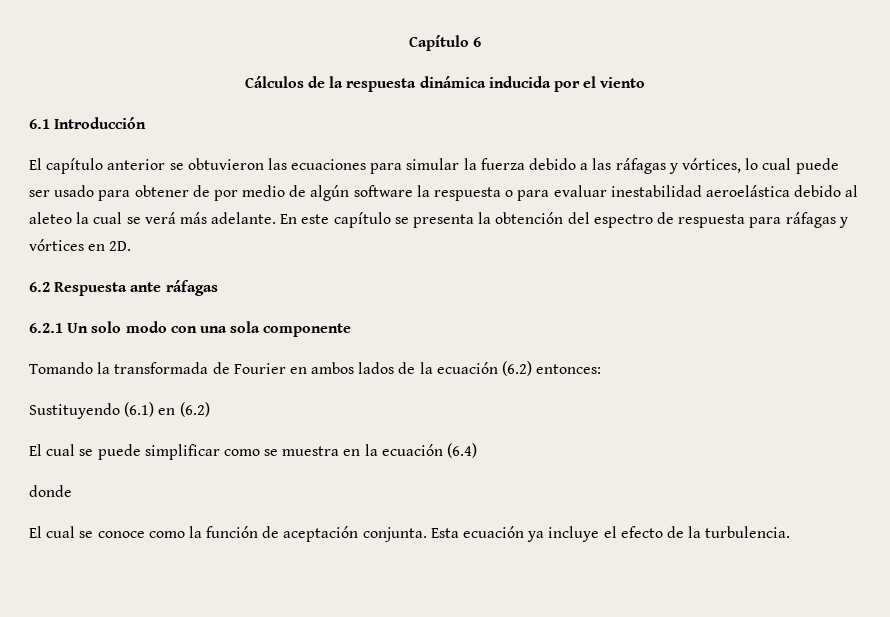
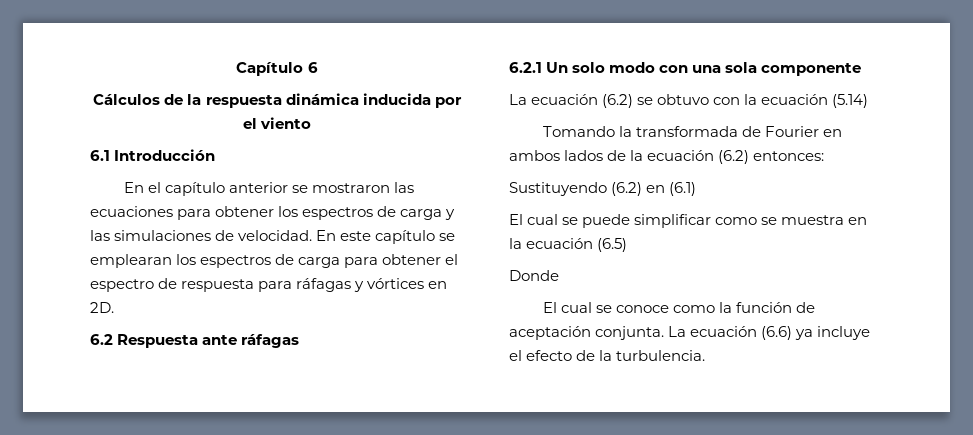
[29,158,42,170] El -> [123,182,161,193] En el
[187,158,264,170] obtuvieron -> [312,183,391,193] mostraron
[406,158,839,174] [29,185,859,201] [29,212,590,228] simular la fuerza debido a las ráfagas y vórtices, lo cual puede ser usado para obtener de por medio de algún software la respuesta o para evaluar inestabilidad aeroelástica debido al aleteo la cual se verá más adelante. En este capítulo se presenta la obtención del -> [215,206,456,220] [90,230,456,244] [90,254,459,268] obtener los espectros de carga y las simulaciones de velocidad. En este capítulo se emplearan los espectros de carga para obtener el
(352, 330) none -> [509,94,869,108] // La ecuación (6.2) se obtuvo con la ecuación (5.14)
(120, 411) none -> [611,182,666,196] (6.2) en
[158,402,210,417] en (6.2) -> (697, 189) none
[447,443,478,458] [29,485,72,497] (6.4) // donde -> [597,238,628,252] [509,270,559,281] (6.5) // Donde
[430,526,525,538] Esta ecuación -> [668,326,793,340] La ecuación (6.6)

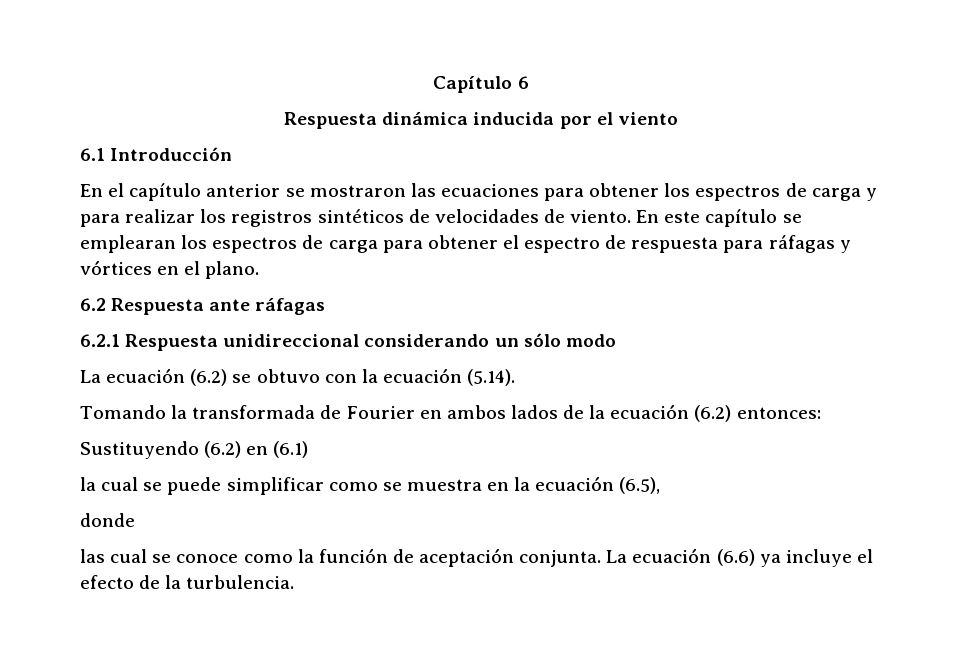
[93,94,282,108] Cálculos de la respuesta -> [284,112,378,129] Respuesta
[90,230,313,241] las simulaciones de velocidad. -> [80,209,632,227] para realizar los registros sintéticos de velocidades de viento.
[90,302,114,313] 2D. -> [184,261,260,279] el plano.
[546,62,862,76] Un solo modo con una sola componente -> [125,333,616,351] Respuesta unidireccional considerando un sólo modo
[832,94,869,108] (5.14) -> [467,369,516,386] (5.14).
[509,214,523,225] El -> [80,477,96,491] la
[597,238,628,252] [509,270,559,281] [542,302,557,313] (6.5) // Donde // El -> [619,477,661,494] [80,513,135,527] [80,549,105,563] (6.5), // donde // las

